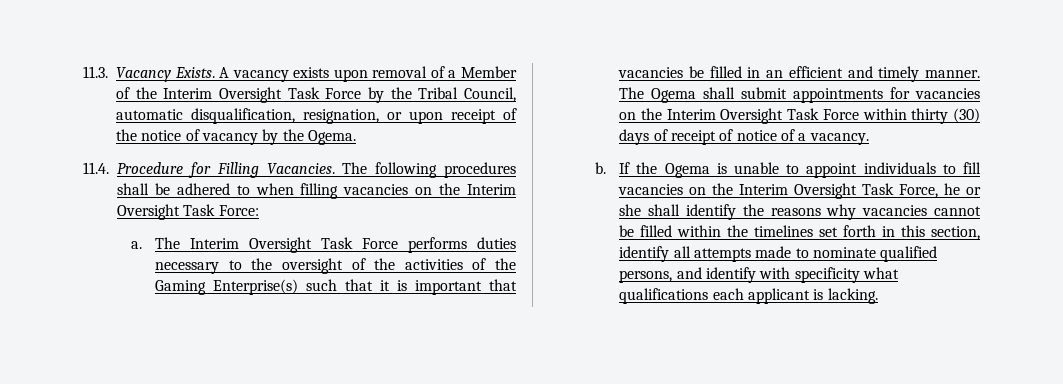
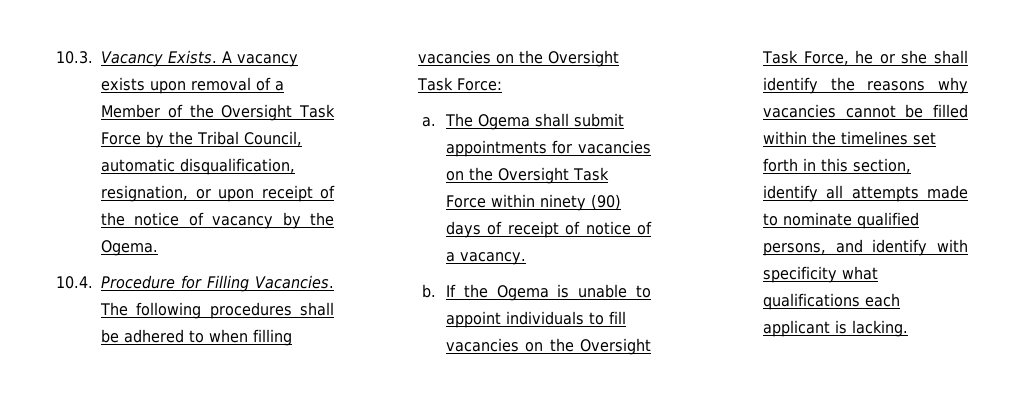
[83,66,108,78] 11.3. -> [56,51,93,64] 10.3.
[163,88,213,99] Interim -> (214, 111) none
[83,162,109,174] 11.4. -> [56,276,93,289] 10.4.
[467,184,516,195] Interim -> (543, 57) none
[190,237,516,253] [155,258,516,274] [155,279,517,295] [618,66,980,82] [619,87,645,99] Interim Oversight Task Force performs duties necessary to the oversight of the activities of the Gaming Enterprise(s) such that it is important that vacancies be filled in an efficient and timely manner. The -> (473, 120) none
[666,109,716,120] Interim -> (493, 174) none
[911,108,980,124] thirty (30) -> [539,194,621,211] ninety (90)
[739,184,789,195] Interim -> (574, 345) none

